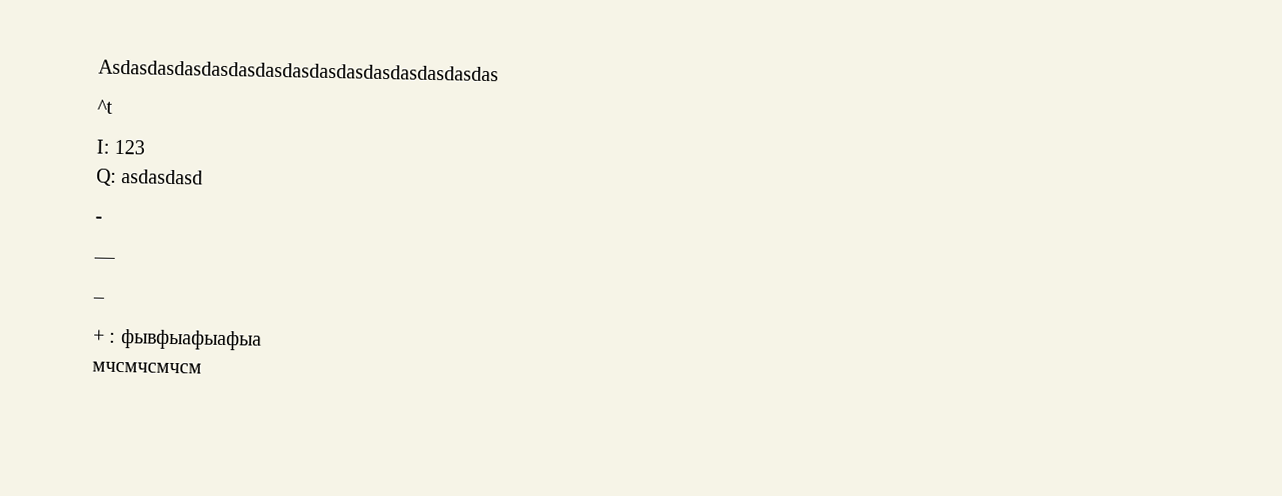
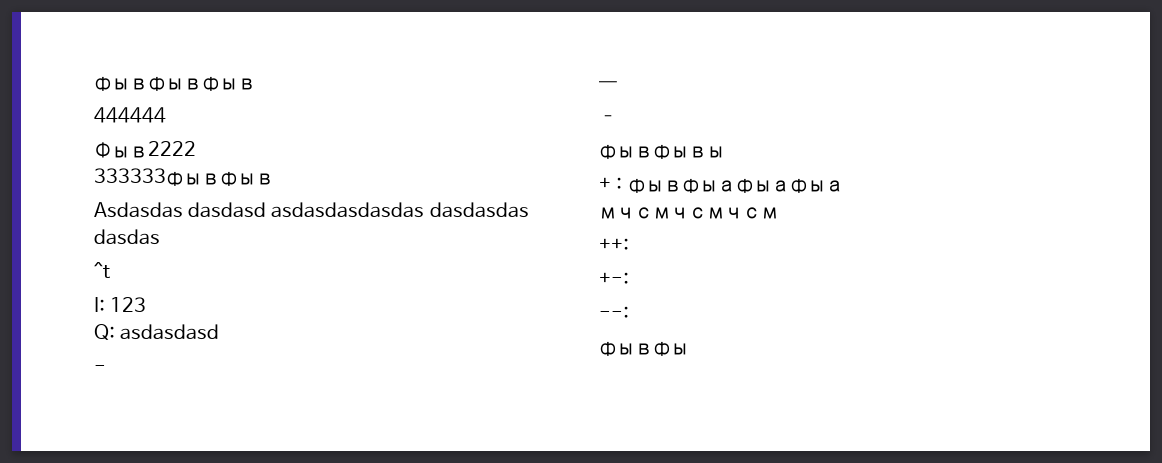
[98,59,499,82] Asdasdasdasdasdasdasdasdasdasdasdasdasdasdas -> [94,76,256,91] [94,107,166,123] [94,141,196,158] [94,168,274,186] [94,202,529,218] [94,229,160,245] фывфывфыв // 444444 // Фыв2222 // 333333фывфыв // Asdasdas dasdasd asdasdasdasdas dasdasdas dasdas
(105, 300) none -> [599,144,725,159] // фывфывы
(202, 367) none -> [599,238,629,251] [599,272,629,285] [599,306,629,319] [599,341,689,356] // ++: // +-: // --: // фывфы

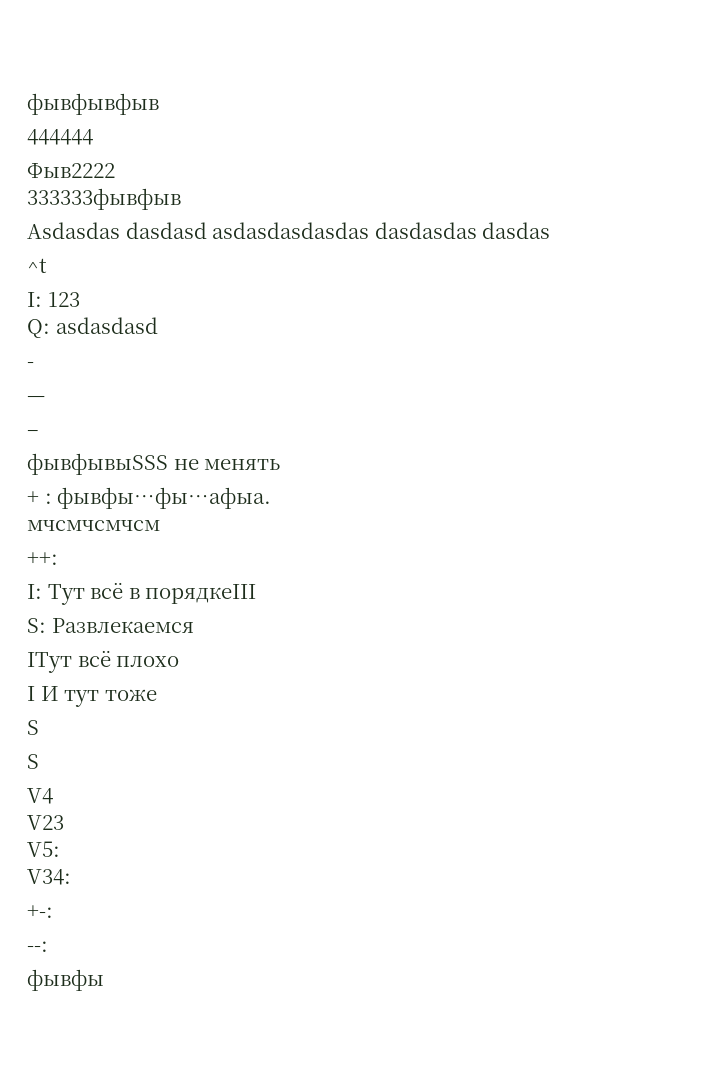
[599,144,725,159] фывфывы -> [27,453,281,475] фывфывыSSS не менять
[627,178,844,193] фывфыафыафыа -> [57,487,272,509] фывфы…фы…афыа.
(629, 244) none -> [27,582,257,605] [27,618,194,633] [27,650,180,673] [27,686,157,707] [27,720,39,735] [27,754,39,769] [27,788,53,804] [27,815,64,830] [27,841,60,857] [27,869,71,885] // I: Тут всё в порядкеIII // S: Развлекаемся // IТут всё плохо // I И тут тоже // S // S // V4 // V23 // V5: // V34:

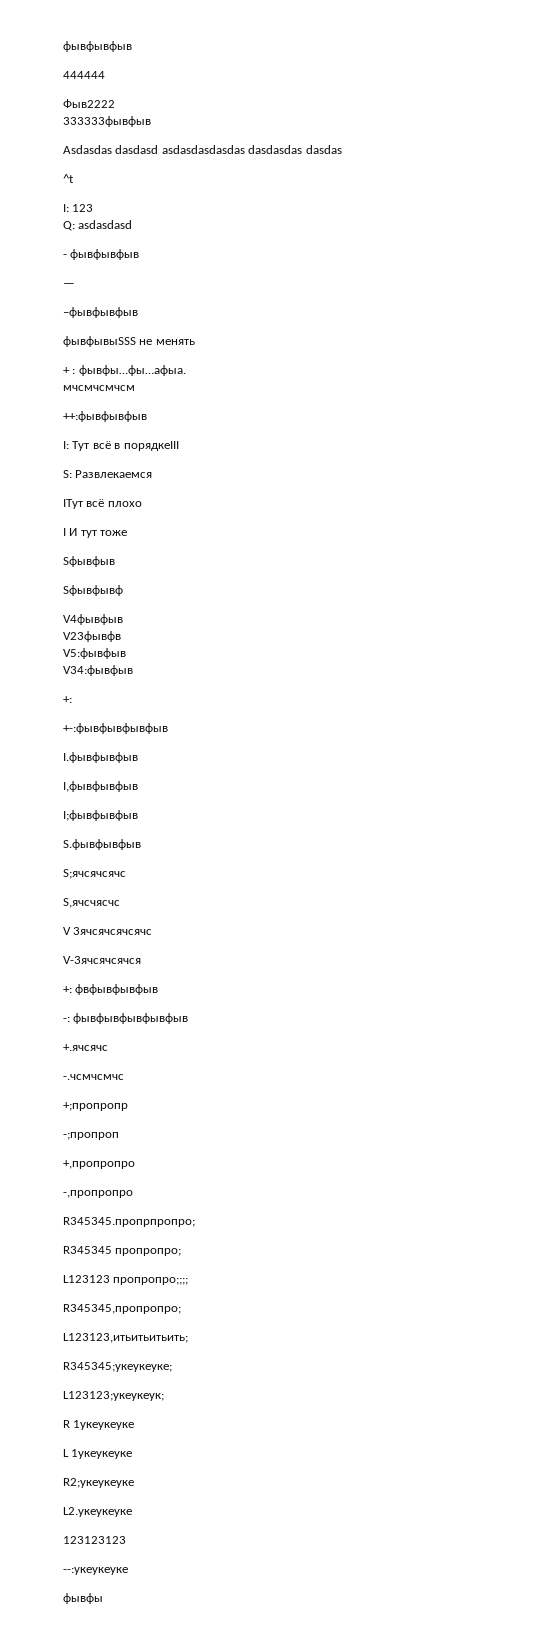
(34, 365) none -> [70,249,140,260] фывфывфыв
[27,430,39,436] – -> [63,307,138,318] –фывфывфыв
[27,552,58,565] ++: -> [63,411,147,422] ++:фывфывфыв
[27,720,39,735] [27,754,39,769] [27,788,53,804] [27,815,64,830] [27,841,60,857] [27,869,71,885] [27,905,53,918] [27,941,48,952] S // S // V4 // V23 // V5: // V34: // +-: // --: -> [63,556,115,567] [63,585,123,596] [63,614,123,625] [63,631,121,642] [63,648,126,659] [63,665,133,676] [63,696,72,703] [63,723,168,734] [63,752,138,763] [63,781,138,792] [63,810,138,821] [63,839,141,850] [63,869,126,879] [63,898,120,908] [63,927,153,935] [63,956,141,964] [63,984,159,995] [63,1013,189,1024] [63,1044,108,1051] [63,1074,124,1080] [63,1102,128,1111] [63,1132,119,1140] [63,1160,135,1169] [63,1190,133,1198] [63,1217,195,1227] [63,1246,182,1256] [63,1275,189,1285] [63,1304,181,1314] [63,1333,188,1343] [63,1362,172,1372] [63,1391,164,1401] [63,1420,135,1430] [63,1449,133,1459] [63,1478,134,1488] [63,1507,132,1517] [63,1536,126,1544] [63,1567,128,1575] Sфывфыв // Sфывфывф // V4фывфыв // V23фывфв // V5:фывфыв // V34:фывфыв // +: // +-:фывфывфывфыв // I.фывфывфыв // I,фывфывфыв // I;фывфывфыв // S.фывфывфыв // S;ячсячсячс // S,ячсчясчс // V 3ячсячсячсячс // V-3ячсячсячся // +: фвфывфывфыв // -: фывфывфывфывфыв // +.ячсячс // -.чсмчсмчс // +;пропропр // -;пропроп // +,пропропро // -,пропропро // R345345.пропрпропро; // R345345 пропропро; // L123123 пропропро;;;; // R345345,пропропро; // L123123,итьитьитьить; // R345345;укеукеуке; // L123123;укеукеук; // R 1укеукеуке // L 1укеукеуке // R2;укеукеуке // L2.укеукеуке // 123123123 // --:укеукеуке

